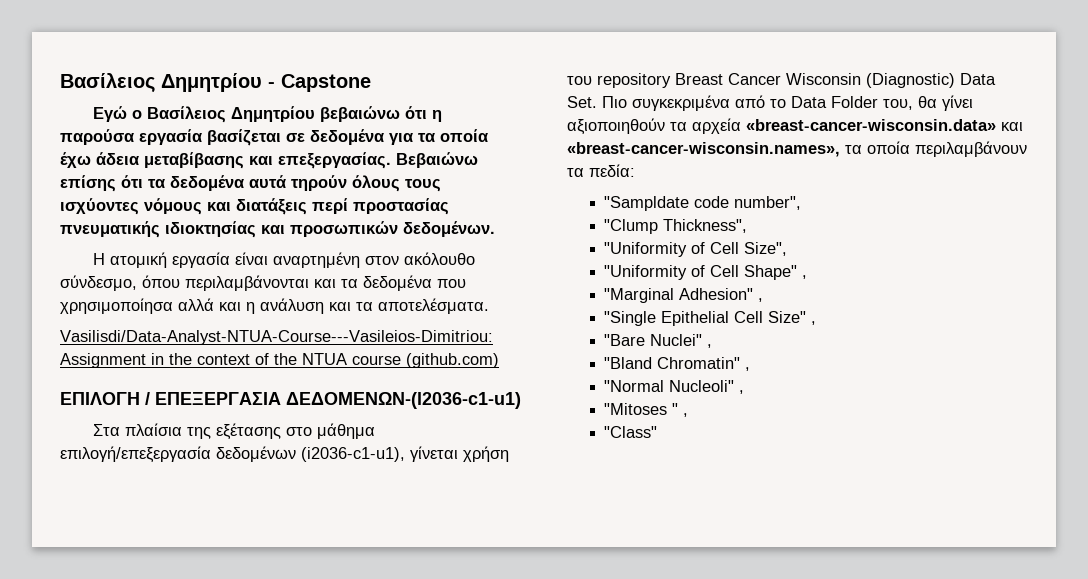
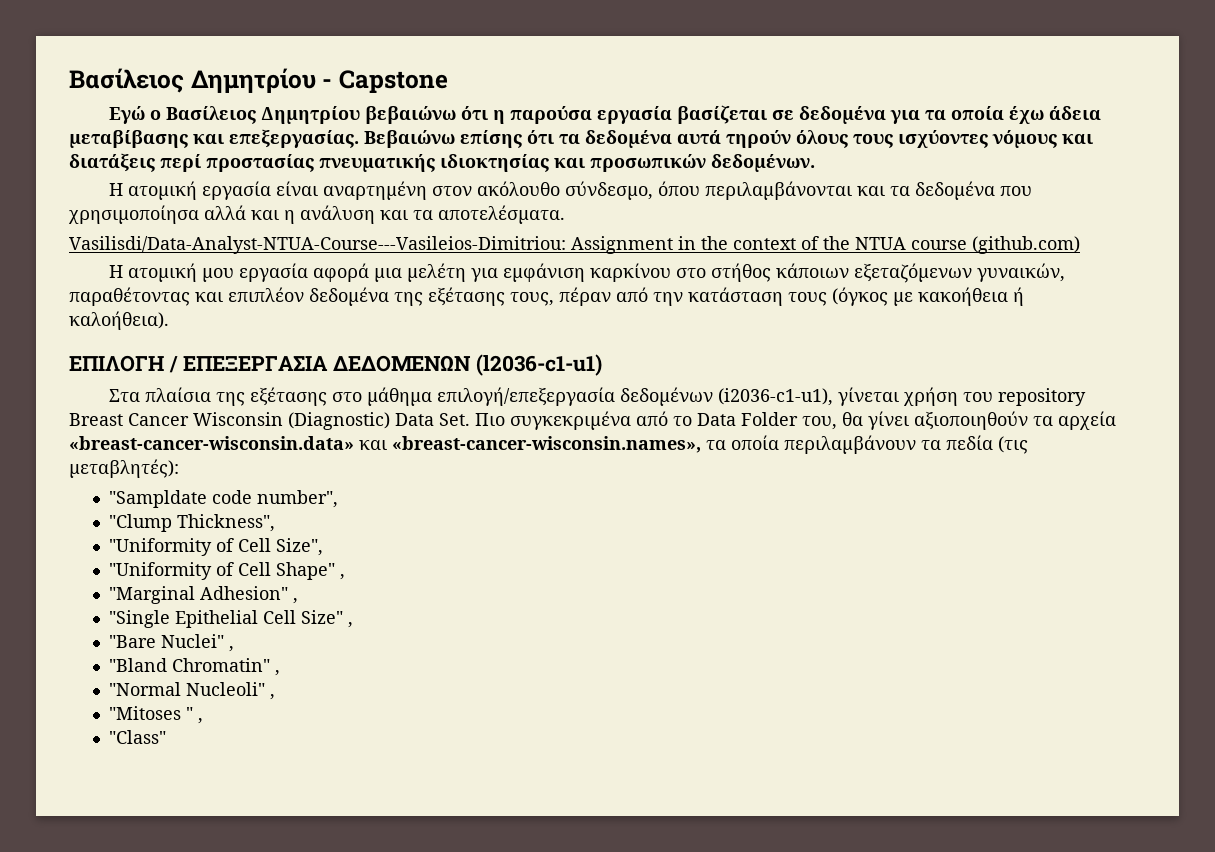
(499, 360) none -> [108,263,1065,283] [69,287,1024,306] [69,311,169,330] // Η ατομική μου εργασία αφορά μια μελέτη για εμφάνιση καρκίνου στο στήθος κάποιων εξεταζόμενων γυναικών, παραθέτοντας και επιπλέον δεδομένα της εξέτασης τους, πέραν από την κατάσταση τους (όγκος με κακοήθεια ή καλοήθεια).
[286,392,521,409] ΔΕΔΟΜΕΝΩΝ-(l2036-c1-u1) -> [333,354,602,376] ΔΕΔΟΜΕΝΩΝ (l2036-c1-u1)
[589,164,635,177] πεδία: -> [946,435,1028,454] [69,459,179,478] πεδία (τις μεταβλητές):

